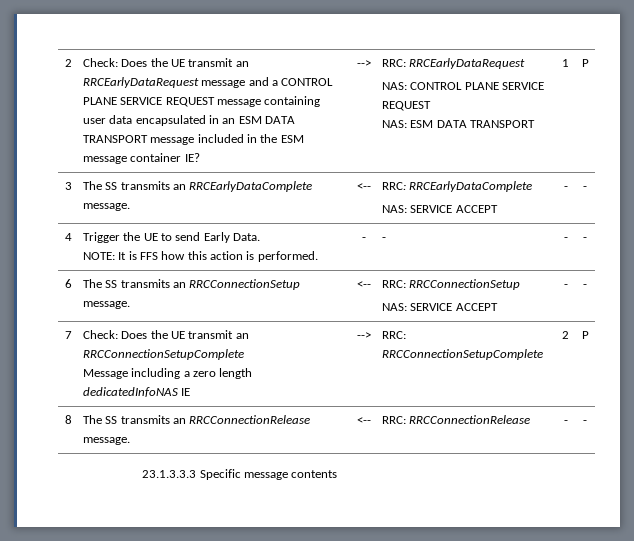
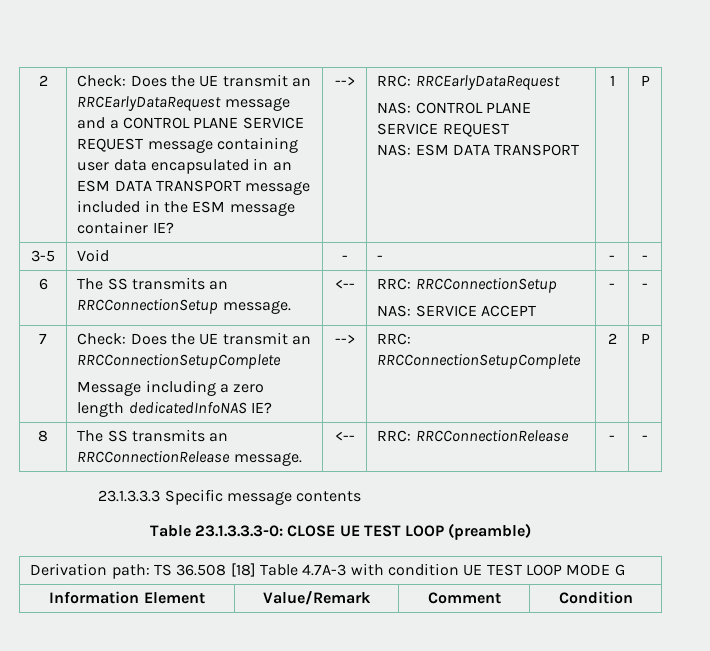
[64,182,72,190] [82,181,313,192] [82,203,130,211] [356,183,371,190] [381,181,533,192] [381,205,498,213] [563,186,568,190] [583,186,587,190] [64,233,72,241] [82,232,261,243] [82,251,318,262] 3 | The SS transmits an RRCEarlyDataComplete message. | <-- | RRC: RRCEarlyDataComplete // NAS: SERVICE ACCEPT | - | - // 4 | Trigger the UE to send Early Data. // NOTE: It is FFS how this action is performed. -> [31,250,55,262] [77,249,110,262] 3-5 | Void
[181,388,191,396] IE -> [251,402,273,414] IE?
(338, 474) none -> [149,523,532,540] [30,563,625,579] [49,591,205,604] [263,591,371,605] [427,592,501,604] [558,591,633,604] // Table 23.1.3.3.3-0: CLOSE UE TEST LOOP (preamble) // Derivation path: TS 36.508 [18] Table 4.7A-3 with condition UE TEST LOOP MODE G // Information Element | Value/Remark | Comment | Condition

